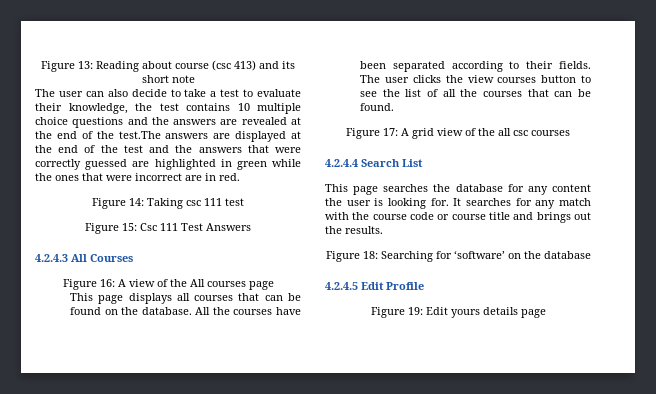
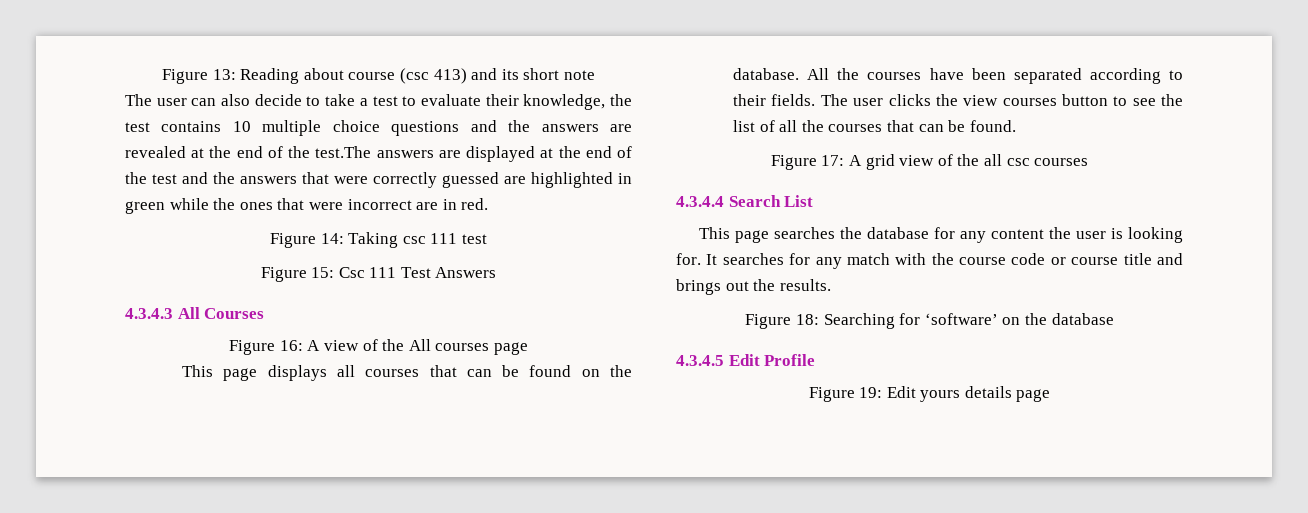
[35,254,68,262] 4.2.4.3 -> [125,308,173,319] 4.3.4.3
[325,159,358,167] 4.2.4.4 -> [676,196,724,207] 4.3.4.4
[325,282,358,290] 4.2.4.5 -> [676,355,724,366] 4.3.4.5

